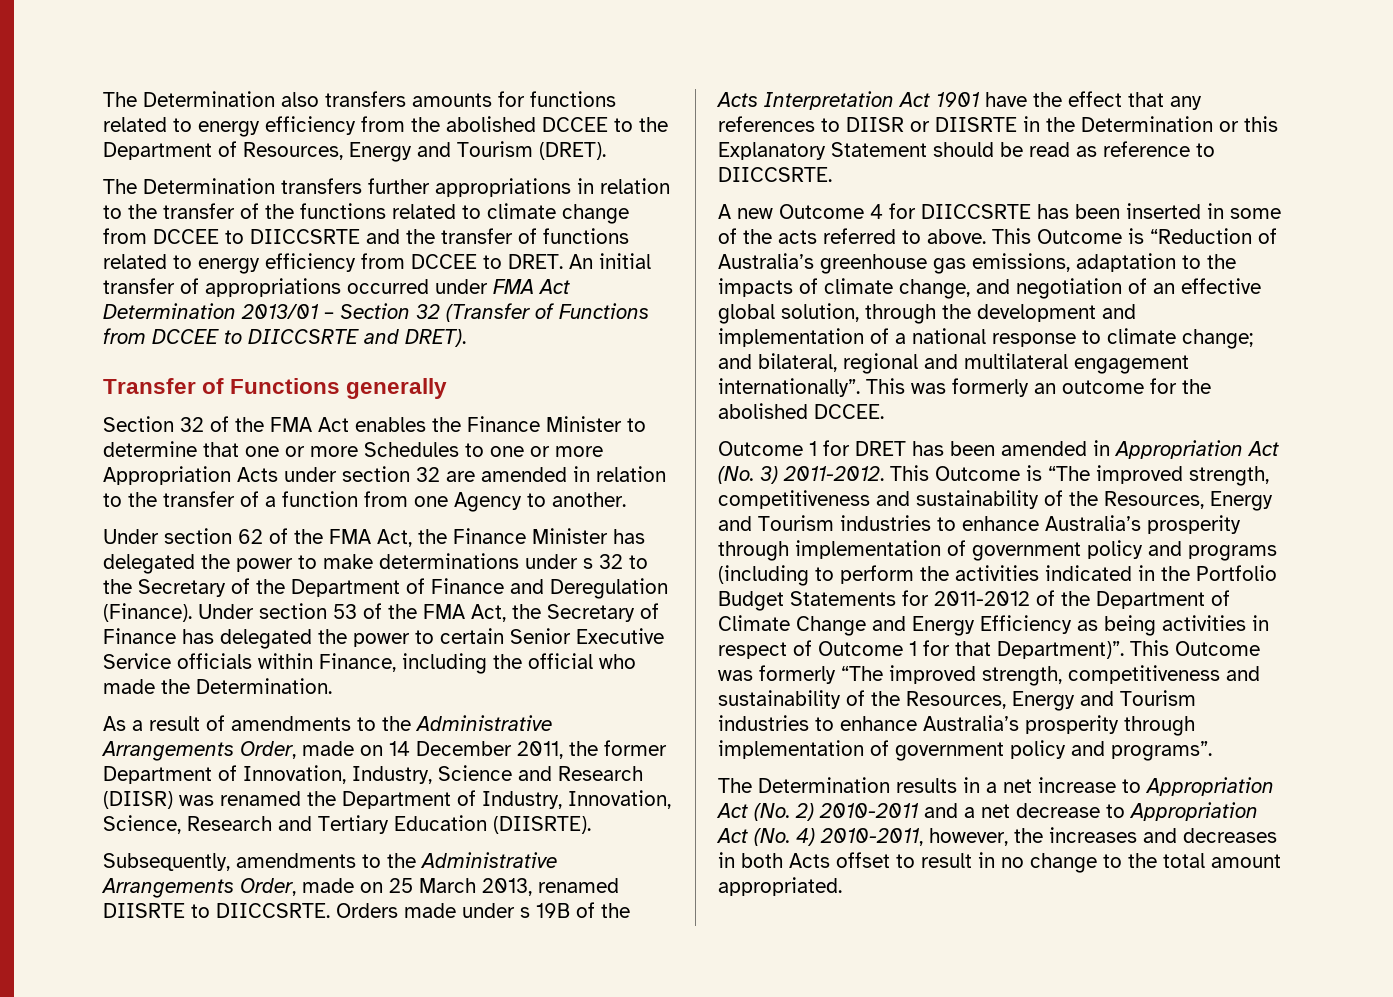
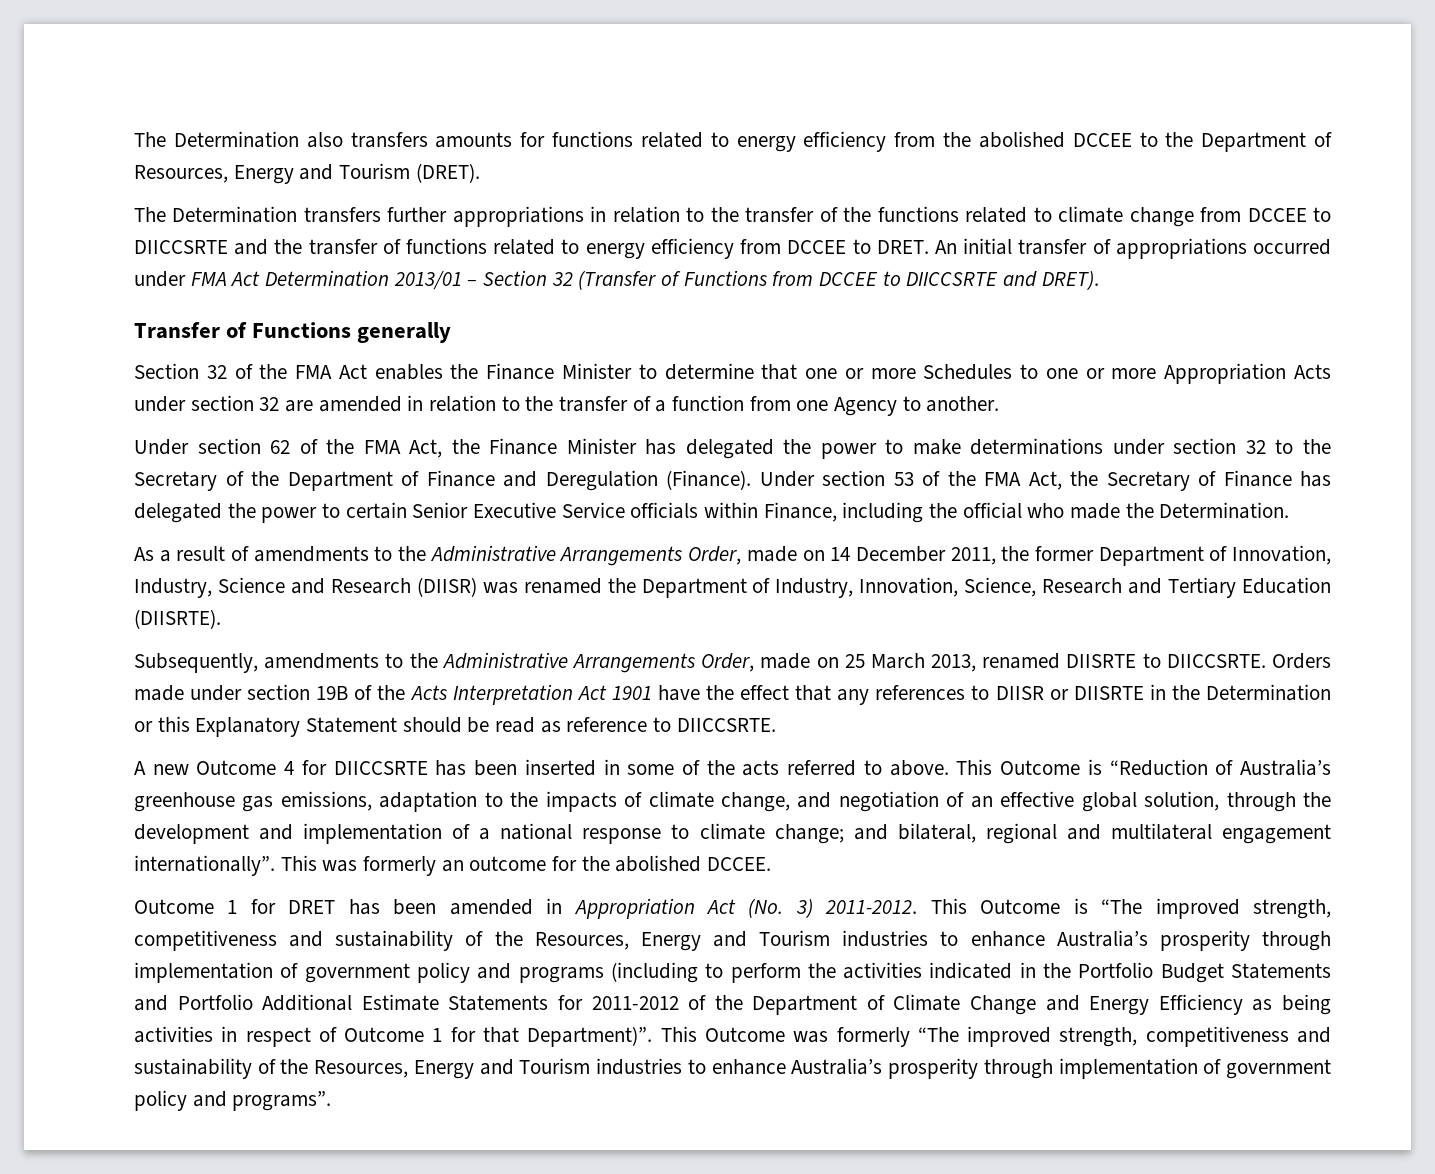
[583,558,593,569] s -> [1173,438,1237,454] section
[520,907,530,918] s -> [247,684,311,700] section
(896, 598) none -> [134,994,549,1011] and Portfolio Additional Estimate Statements
[718,777,1274,796] [716,802,1258,821] [716,827,1277,846] [718,852,1281,873] [718,877,842,896] // The Determination results in a net increase to Appropriation Act (No. 2) 2010-2011 and a net decrease to Appropriation Act (No. 4) 2010-2011, however, the increases and decreases in both Acts offset to result in no change to the total amount appropriated. -> (332, 1101) none

